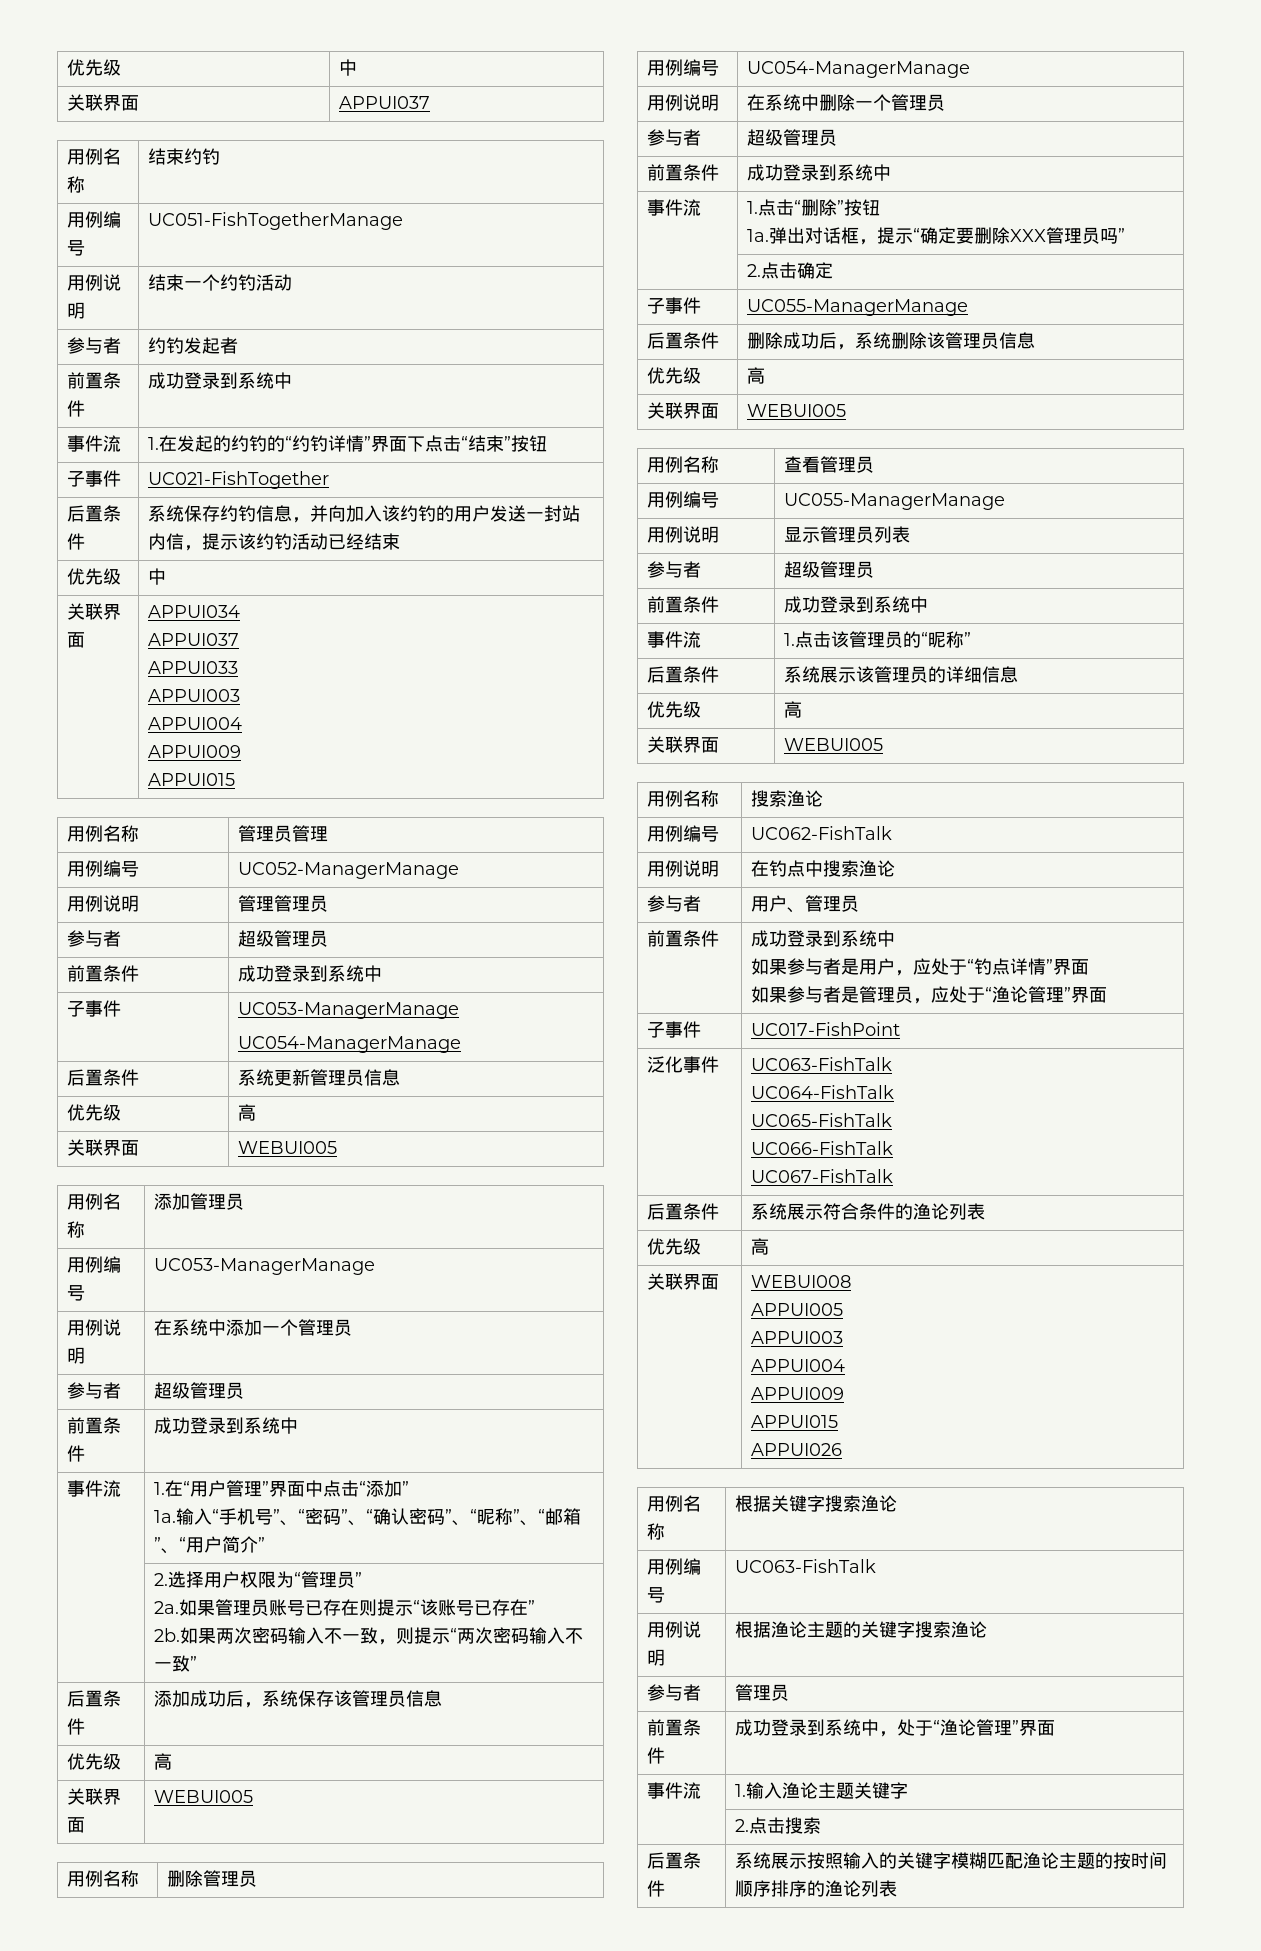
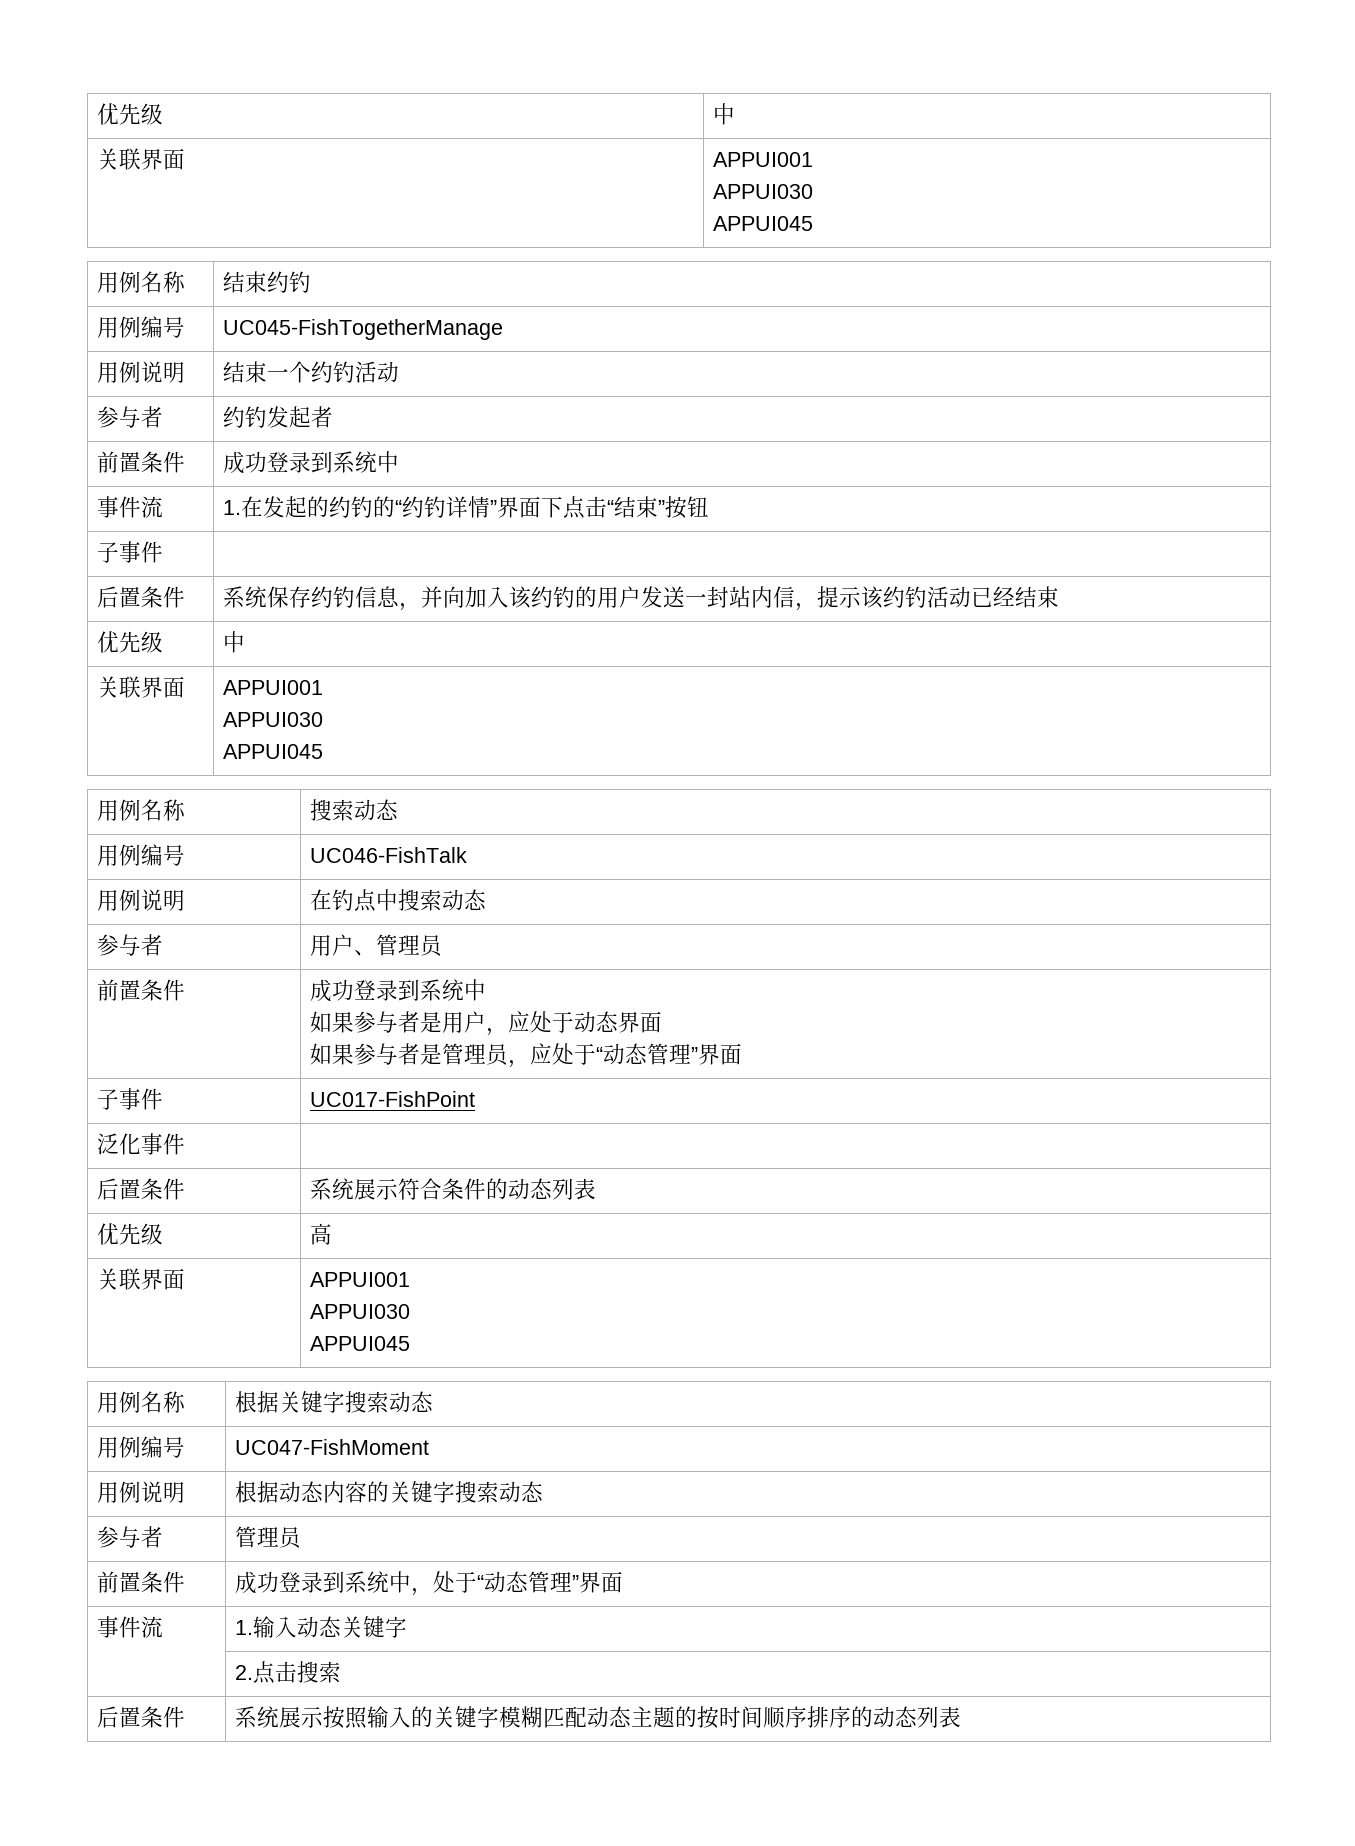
[66,59,121,76] [338,59,357,76] [66,94,139,111] [338,96,430,109] 优先级 | 中 // 关联界面 | APPUI037 -> [96,103,163,125] [712,103,735,125] [96,148,185,170] [712,152,813,167] [712,184,813,199] [712,216,813,231] 优先级 | 中 // 关联界面 | APPUI001 // APPUI030 // APPUI045
[147,212,403,230] UC051-FishTogetherManage -> [222,319,503,340] UC045-FishTogetherManage
[147,471,329,489] UC021-FishTogether -> (163, 552) none
[147,605,240,618] [147,633,239,646] [147,661,238,674] [147,689,240,702] [147,717,242,730] [147,745,241,758] [147,773,235,786] [66,825,139,842] [237,825,328,842] [66,860,139,877] [237,862,459,879] [66,895,139,912] [237,895,328,912] [66,930,121,947] [237,930,328,947] [66,965,139,982] [237,965,382,982] [66,1000,121,1017] [237,1002,459,1019] [237,1036,461,1053] [66,1069,139,1086] [237,1069,400,1086] [66,1104,121,1121] [237,1104,256,1121] [66,1139,139,1156] [237,1141,337,1154] [66,1193,121,1210] [66,1221,85,1238] [153,1193,244,1210] [66,1256,121,1273] [66,1285,85,1301] [153,1258,375,1275] [66,1319,121,1336] [66,1347,85,1364] [153,1319,352,1336] [66,1382,121,1399] [153,1382,244,1399] [66,1417,121,1434] [66,1445,85,1462] [153,1417,298,1434] [66,1480,121,1497] [153,1480,409,1497] [153,1508,581,1526] [153,1536,265,1554] [153,1571,362,1588] [153,1599,535,1616] [153,1627,583,1645] [153,1655,197,1672] [66,1690,121,1707] [66,1718,85,1735] [153,1690,442,1708] [66,1753,121,1770] [153,1753,172,1770] [66,1788,121,1805] [66,1817,85,1833] [153,1790,253,1803] [66,1870,139,1887] [166,1870,257,1887] [646,59,719,76] [746,61,970,78] [646,94,719,111] [746,94,945,111] [646,129,701,146] [746,129,837,146] [646,164,719,181] [746,164,891,181] [646,199,701,216] [746,199,880,216] [746,227,1125,245] [746,262,833,279] [646,297,701,314] [746,299,968,316] [646,332,719,349] [746,332,1035,350] [646,367,701,384] [746,367,765,384] [646,402,719,419] [746,404,846,417] [646,456,719,473] [783,456,874,473] [646,491,719,508] [783,493,1005,510] [646,526,719,543] [783,526,910,543] [646,561,701,578] [783,561,874,578] [646,596,719,613] [783,596,928,613] [646,631,701,648] [783,631,971,648] [646,666,719,683] [783,666,1018,683] [646,701,701,718] [783,701,802,718] [646,736,719,753] [783,738,883,751] APPUI034 // APPUI037 // APPUI033 // APPUI003 // APPUI004 // APPUI009 // APPUI015 // 用例名称 | 管理员管理 // 用例编号 | UC052-ManagerManage // 用例说明 | 管理管理员 // 参与者 | 超级管理员 // 前置条件 | 成功登录到系统中 // 子事件 | UC053-ManagerManage // UC054-ManagerManage // 后置条件 | 系统更新管理员信息 // 优先级 | 高 // 关联界面 | WEBUI005 // 用例名称 | 添加管理员 // 用例编号 | UC053-ManagerManage // 用例说明 | 在系统中添加一个管理员 // 参与者 | 超级管理员 // 前置条件 | 成功登录到系统中 // 事件流 | 1.在“用户管理”界面中点击“添加” // 1a.输入“手机号”、“密码”、“确认密码”、“昵称”、“邮箱”、“用户简介” // | 2.选择用户权限为“管理员” // 2a.如果管理员账号已存在则提示“该账号已存在” // 2b.如果两次密码输入不一致，则提示“两次密码输入不一致” // 后置条件 | 添加成功后，系统保存该管理员信息 // 优先级 | 高 // 关联界面 | WEBUI005 // 用例名称 | 删除管理员 // 用例编号 | UC054-ManagerManage // 用例说明 | 在系统中删除一个管理员 // 参与者 | 超级管理员 // 前置条件 | 成功登录到系统中 // 事件流 | 1.点击“删除”按钮 // 1a.弹出对话框，提示“确定要删除XXX管理员吗” // | 2.点击确定 // 子事件 | UC055-ManagerManage // 后置条件 | 删除成功后，系统删除该管理员信息 // 优先级 | 高 // 关联界面 | WEBUI005 // 用例名称 | 查看管理员 // 用例编号 | UC055-ManagerManage // 用例说明 | 显示管理员列表 // 参与者 | 超级管理员 // 前置条件 | 成功登录到系统中 // 事件流 | 1.点击该管理员的“昵称” // 后置条件 | 系统展示该管理员的详细信息 // 优先级 | 高 // 关联界面 | WEBUI005 -> [222,680,323,695] [222,712,323,727] [222,744,323,759] APPUI001 // APPUI030 // APPUI045
[786,790,823,807] [646,825,719,842] [750,826,892,840] 渔论 // 用例编号 | UC062-FishTalk -> [353,799,398,821] [96,844,185,866] [309,847,467,863] 动态 // 用例编号 | UC046-FishTalk
[858,860,895,877] 渔论 -> [441,889,486,911] 动态
[966,958,1053,975] “钓点详情” -> [573,1011,618,1033] 动态
[991,986,1028,1003] 渔论 -> [602,1043,647,1065] 动态
[750,1057,892,1071] [750,1085,894,1099] [750,1113,892,1127] [750,1141,893,1155] [750,1169,893,1183] UC063-FishTalk // UC064-FishTalk // UC065-FishTalk // UC066-FishTalk // UC067-FishTalk -> (185, 1144) none
[912,1203,949,1220] 渔论 -> [507,1178,552,1200] 动态
[750,1275,851,1288] [750,1303,843,1316] [750,1331,843,1344] [750,1359,845,1372] [750,1387,844,1400] [750,1415,838,1428] [750,1443,842,1456] WEBUI008 // APPUI005 // APPUI003 // APPUI004 // APPUI009 // APPUI015 // APPUI026 -> [309,1272,410,1287] [309,1304,410,1319] [309,1336,410,1351] APPUI001 // APPUI030 // APPUI045
[860,1495,897,1512] [646,1558,701,1575] [646,1587,665,1603] [734,1559,876,1573] 渔论 // 用例编号 | UC063-FishTalk -> [388,1391,433,1413] [96,1436,185,1458] [234,1439,429,1455] 动态 // 用例编号 | UC047-FishMoment
[770,1621,843,1638] 渔论主题 -> [278,1481,367,1503] 动态内容
[950,1621,987,1638] 渔论 -> [498,1481,543,1503] 动态
[939,1719,976,1736] 渔论 -> [483,1571,528,1593] 动态
[781,1782,854,1799] 渔论主题 -> [296,1616,341,1638] 动态
[1022,1852,1059,1869] 渔论 -> [586,1706,631,1728] 动态
[824,1880,861,1897] 渔论 -> [872,1706,917,1728] 动态

